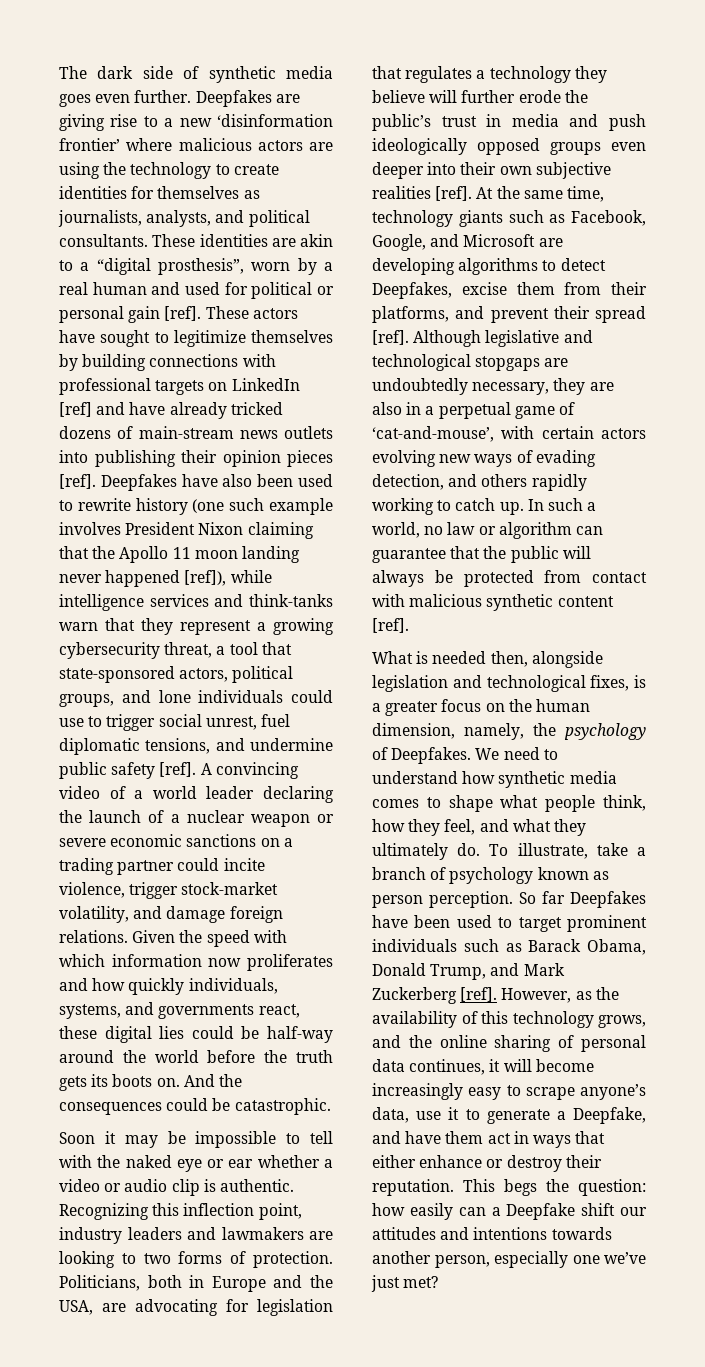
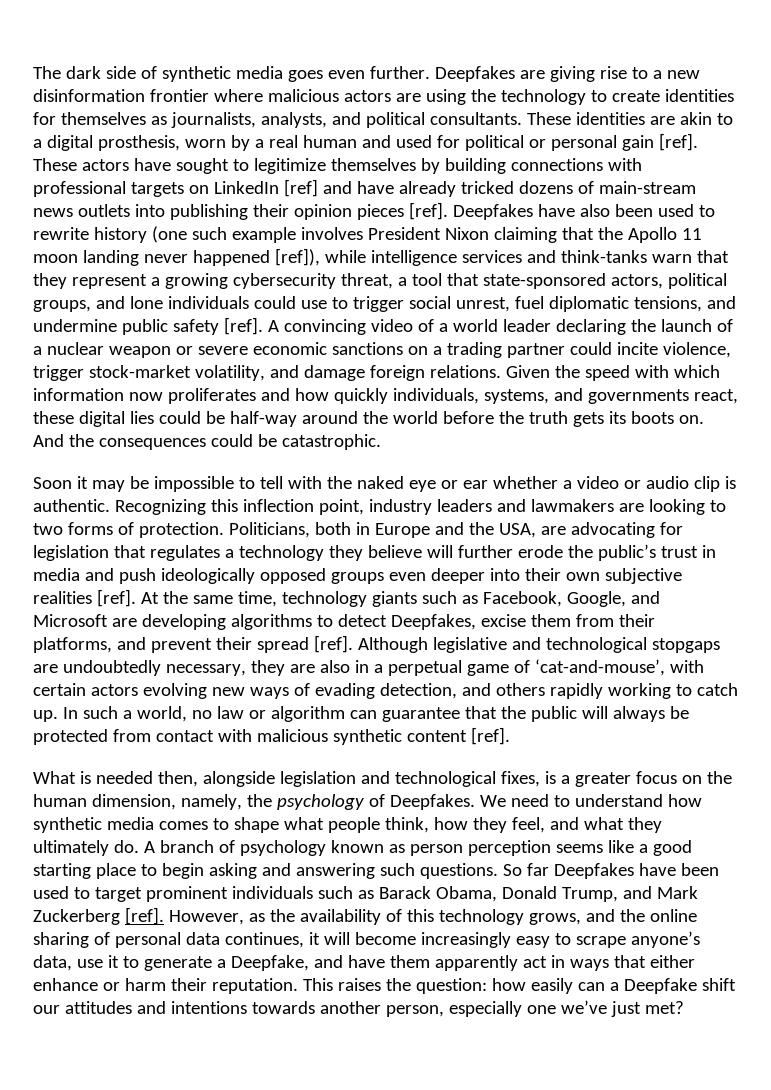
[217,114,333,127] [59,138,120,151] ‘disinformation frontier’ -> [33,89,209,102] disinformation frontier
[96,258,244,275] “digital prosthesis”, -> [46,135,180,151] digital prosthesis,
[489,843,646,859] To illustrate, take a -> [143,841,155,853] A
[429,891,513,908] perception. -> [467,840,692,856] [33,863,498,879] perception seems like a good starting place to begin asking and answering such questions.
(484, 1137) none -> [434,955,518,971] apparently
[506,1155,562,1172] destroy -> [124,978,166,991] harm
[504,1179,537,1196] begs -> [337,978,381,991] raises

